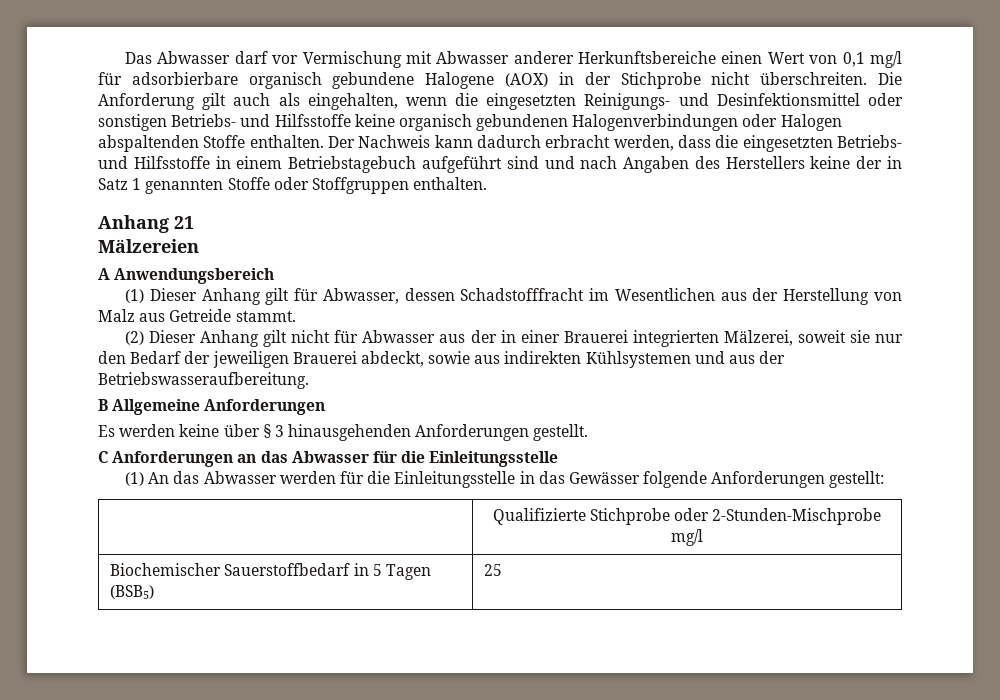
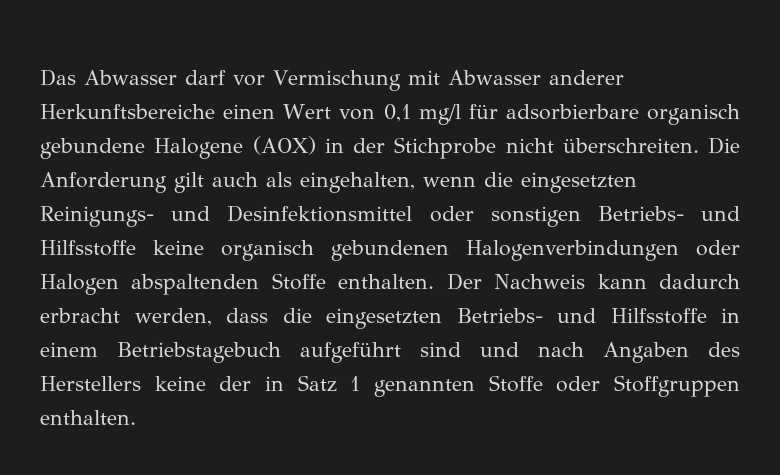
[98,215,194,233] [98,239,199,253] [98,268,275,284] [125,288,903,305] [98,309,296,322] [125,330,904,347] [98,351,786,368] [98,372,309,389] [98,399,326,415] [98,424,589,441] [98,450,559,467] [125,471,885,488] [492,508,882,525] [671,529,703,546] [110,563,431,580] [110,585,155,599] [484,564,503,576] // Anhang 21 // Mälzereien // A Anwendungsbereich // (1) Dieser Anhang gilt für Abwasser, dessen Schadstofffracht im Wesentlichen aus der Herstellung von Malz aus Getreide stammt. // (2) Dieser Anhang gilt nicht für Abwasser aus der in einer Brauerei integrierten Mälzerei, soweit sie nur den Bedarf der jeweiligen Brauerei abdeckt, sowie aus indirekten Kühlsystemen und aus der Betriebswasseraufbereitung. // B Allgemeine Anforderungen // Es werden keine über § 3 hinausgehenden Anforderungen gestellt. // C Anforderungen an das Abwasser für die Einleitungsstelle // (1) An das Abwasser werden für die Einleitungsstelle in das Gewässer folgende Anforderungen gestellt: // | Qualifizierte Stichprobe oder 2-Stunden-Mischprobe mg/l // Biochemischer Sauerstoffbedarf in 5 Tagen (BSB5) | 25 -> (136, 417) none

